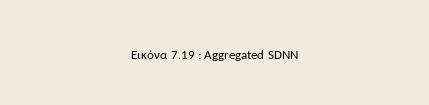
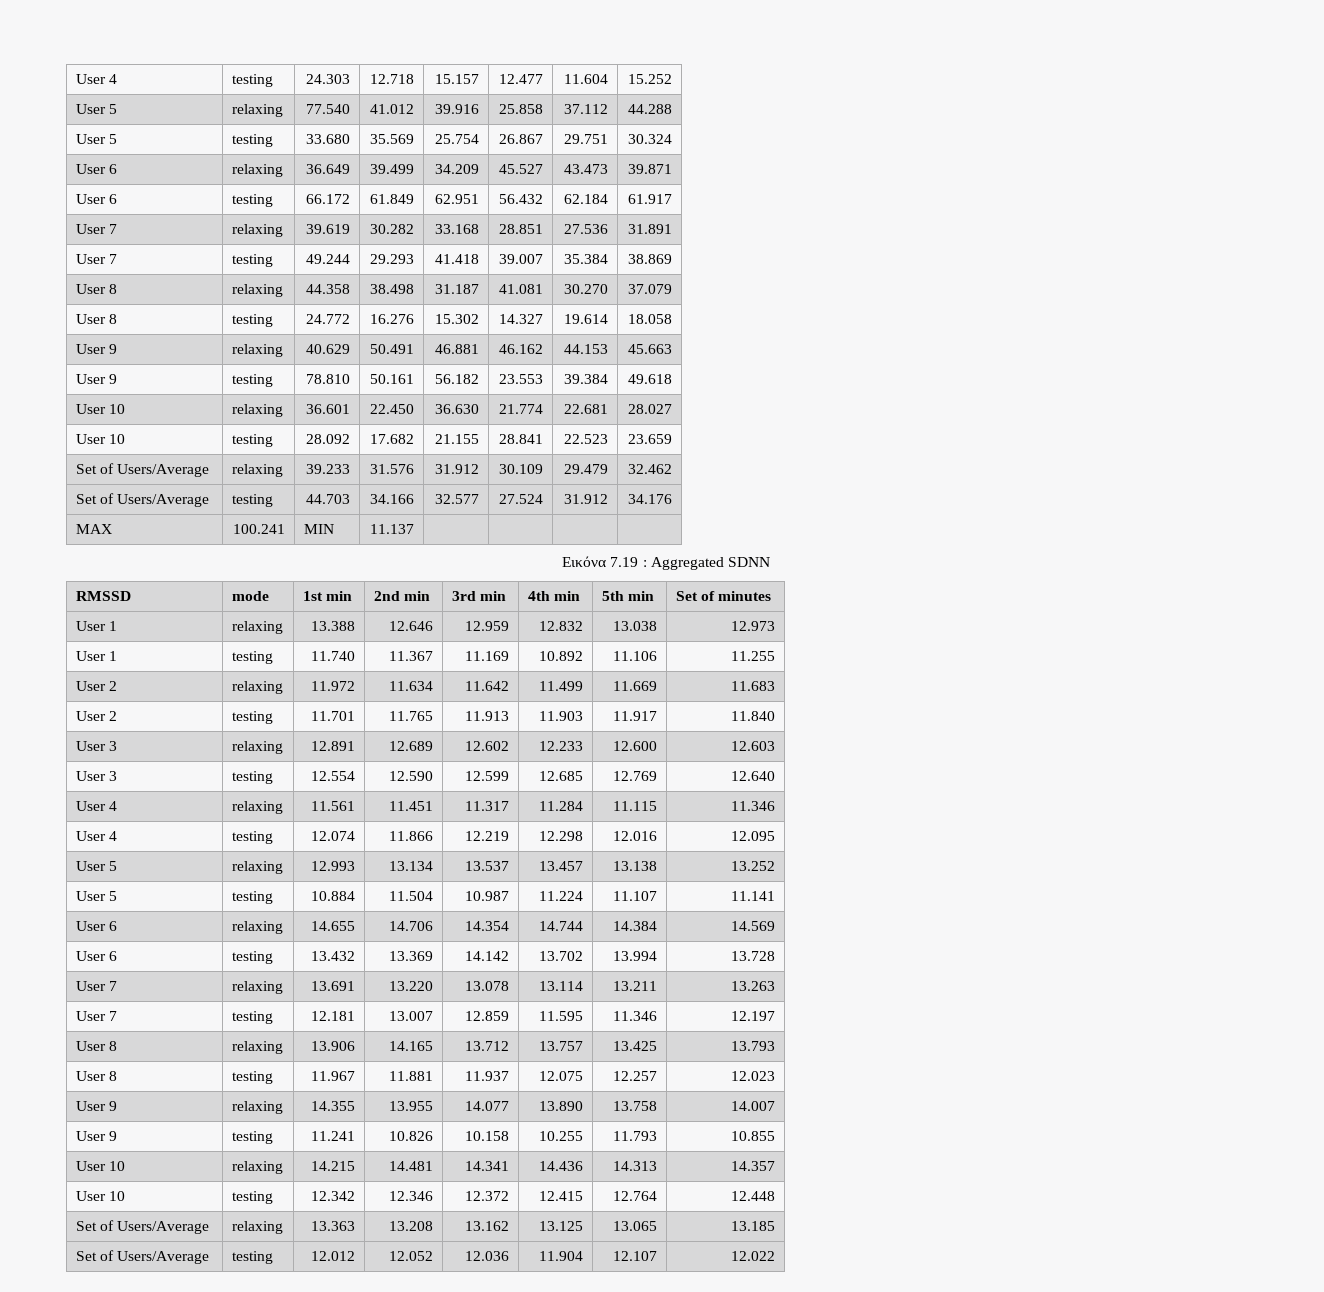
(131, 54) none -> [75,74,117,84] [231,74,273,87] [306,74,351,84] [370,74,415,84] [435,74,480,84] [499,74,544,84] [564,74,609,84] [628,74,673,84] [75,104,117,114] [231,104,283,117] [306,104,351,114] [370,104,415,114] [435,104,480,114] [499,104,544,114] [564,104,609,114] [628,104,673,114] [75,134,117,144] [231,134,273,147] [306,134,351,144] [370,134,415,144] [435,134,480,144] [499,134,544,144] [564,134,609,144] [628,134,673,144] [75,164,117,174] [231,164,283,177] [306,164,351,174] [370,164,415,174] [435,164,480,174] [499,164,544,174] [564,164,609,174] [628,164,673,174] [75,194,117,204] [231,194,273,207] [306,194,351,204] [370,194,415,204] [435,194,480,204] [499,194,544,204] [564,194,609,204] [628,194,673,204] [75,224,117,234] [231,224,283,237] [306,224,351,234] [370,224,415,234] [435,224,480,234] [499,224,544,234] [564,224,609,234] [628,224,673,234] [75,254,117,264] [231,254,273,267] [306,254,351,264] [370,254,415,264] [435,254,480,264] [499,254,544,264] [564,254,609,264] [628,254,673,264] [75,284,117,294] [231,284,283,297] [306,284,351,294] [370,284,415,294] [435,284,480,294] [499,284,544,294] [564,284,609,294] [628,284,673,294] [75,314,117,324] [231,314,273,327] [306,314,351,324] [370,314,415,324] [435,314,480,324] [499,314,544,324] [564,314,609,324] [628,314,673,324] [75,344,117,354] [231,344,283,357] [306,344,351,354] [370,344,415,354] [435,344,480,354] [499,344,544,354] [564,344,609,354] [628,344,673,354] [75,374,117,384] [231,374,273,387] [306,374,351,384] [370,374,415,384] [435,374,480,384] [499,374,544,384] [564,374,609,384] [628,374,673,384] [75,404,125,414] [231,404,283,417] [306,404,351,414] [370,404,415,414] [435,404,480,414] [499,404,544,414] [564,404,609,414] [628,404,673,414] [75,434,125,444] [231,434,273,447] [306,434,351,444] [370,434,415,444] [435,434,480,444] [499,434,544,444] [564,434,609,444] [628,434,673,444] [75,463,210,477] [231,464,283,477] [306,464,351,474] [370,464,415,474] [435,464,480,474] [499,464,544,474] [564,464,609,474] [628,464,673,474] [75,493,210,507] [231,494,273,507] [306,494,351,504] [370,494,415,504] [435,494,480,504] [499,494,544,504] [564,494,609,504] [628,494,673,504] [75,524,112,534] [233,524,286,534] [303,524,334,534] [370,524,415,534] User 4 | testing | 24.303 | 12.718 | 15.157 | 12.477 | 11.604 | 15.252 // User 5 | relaxing | 77.540 | 41.012 | 39.916 | 25.858 | 37.112 | 44.288 // User 5 | testing | 33.680 | 35.569 | 25.754 | 26.867 | 29.751 | 30.324 // User 6 | relaxing | 36.649 | 39.499 | 34.209 | 45.527 | 43.473 | 39.871 // User 6 | testing | 66.172 | 61.849 | 62.951 | 56.432 | 62.184 | 61.917 // User 7 | relaxing | 39.619 | 30.282 | 33.168 | 28.851 | 27.536 | 31.891 // User 7 | testing | 49.244 | 29.293 | 41.418 | 39.007 | 35.384 | 38.869 // User 8 | relaxing | 44.358 | 38.498 | 31.187 | 41.081 | 30.270 | 37.079 // User 8 | testing | 24.772 | 16.276 | 15.302 | 14.327 | 19.614 | 18.058 // User 9 | relaxing | 40.629 | 50.491 | 46.881 | 46.162 | 44.153 | 45.663 // User 9 | testing | 78.810 | 50.161 | 56.182 | 23.553 | 39.384 | 49.618 // User 10 | relaxing | 36.601 | 22.450 | 36.630 | 21.774 | 22.681 | 28.027 // User 10 | testing | 28.092 | 17.682 | 21.155 | 28.841 | 22.523 | 23.659 // Set of Users/Average | relaxing | 39.233 | 31.576 | 31.912 | 30.109 | 29.479 | 32.462 // Set of Users/Average | testing | 44.703 | 34.166 | 32.577 | 27.524 | 31.912 | 34.176 // MAX | 100.241 | MIN | 11.137 | | | | //
(298, 55) none -> [75,591,131,601] [231,591,269,601] [302,591,352,601] [373,591,430,601] [451,591,506,601] [527,591,580,601] [601,591,654,601] [675,591,772,601] [75,621,117,631] [231,621,283,634] [311,621,356,631] [389,621,434,631] [465,621,510,631] [539,621,584,631] [613,621,658,631] [731,621,776,631] [75,651,117,661] [231,651,273,664] [311,651,356,661] [389,651,434,661] [465,651,510,661] [539,651,584,661] [613,651,658,661] [731,651,776,661] [75,681,117,691] [231,681,283,694] [311,681,356,691] [389,681,434,691] [465,681,510,691] [539,681,584,691] [613,681,658,691] [731,681,776,691] [75,711,117,721] [231,711,273,724] [311,711,356,721] [389,711,434,721] [465,711,510,721] [539,711,584,721] [613,711,658,721] [731,711,776,721] [75,741,117,751] [231,741,283,754] [311,741,356,751] [389,741,434,751] [465,741,510,751] [539,741,584,751] [613,741,658,751] [731,741,776,751] [75,771,117,781] [231,771,273,784] [311,771,356,781] [389,771,434,781] [465,771,510,781] [539,771,584,781] [613,771,658,781] [731,771,776,781] [75,801,117,811] [231,801,283,814] [311,801,356,811] [389,801,434,811] [465,801,510,811] [539,801,584,811] [613,801,658,811] [731,801,776,811] [75,831,117,841] [231,831,273,844] [311,831,356,841] [389,831,434,841] [465,831,510,841] [539,831,584,841] [613,831,658,841] [731,831,776,841] [75,861,117,871] [231,861,283,874] [311,861,356,871] [389,861,434,871] [465,861,510,871] [539,861,584,871] [613,861,658,871] [731,861,776,871] [75,891,117,901] [231,891,273,904] [311,891,356,901] [389,891,434,901] [465,891,510,901] [539,891,584,901] [613,891,658,901] [731,891,776,901] [75,921,117,931] [231,921,283,934] [311,921,356,931] [389,921,434,931] [465,921,510,931] [539,921,584,931] [613,921,658,931] [731,921,776,931] [75,951,117,961] [231,951,273,964] [311,951,356,961] [389,951,434,961] [465,951,510,961] [539,951,584,961] [613,951,658,961] [731,951,776,961] [75,981,117,991] [231,981,283,994] [311,981,356,991] [389,981,434,991] [465,981,510,991] [539,981,584,991] [613,981,658,991] [731,981,776,991] [75,1011,117,1021] [231,1011,273,1024] [311,1011,356,1021] [389,1011,434,1021] [465,1011,510,1021] [539,1011,584,1021] [613,1011,658,1021] [731,1011,776,1021] [75,1041,117,1051] [231,1041,283,1054] [311,1041,356,1051] [389,1041,434,1051] [465,1041,510,1051] [539,1041,584,1051] [613,1041,658,1051] [731,1041,776,1051] [75,1071,117,1081] [231,1071,273,1084] [311,1071,356,1081] [389,1071,434,1081] [465,1071,510,1081] [539,1071,584,1081] [613,1071,658,1081] [731,1071,776,1081] [75,1101,117,1111] [231,1101,283,1114] [311,1101,356,1111] [389,1101,434,1111] [465,1101,510,1111] [539,1101,584,1111] [613,1101,658,1111] [731,1101,776,1111] [75,1131,117,1141] [231,1131,273,1144] [311,1131,356,1141] [389,1131,434,1141] [465,1131,510,1141] [539,1131,584,1141] [613,1131,658,1141] [731,1131,776,1141] [75,1161,125,1171] [231,1161,283,1174] [311,1161,356,1171] [389,1161,434,1171] [465,1161,510,1171] [539,1161,584,1171] [613,1161,658,1171] [731,1161,776,1171] [75,1191,125,1201] [231,1191,273,1204] [311,1191,356,1201] [389,1191,434,1201] [465,1191,510,1201] [539,1191,584,1201] [613,1191,658,1201] [731,1191,776,1201] [75,1220,210,1234] [231,1221,283,1234] [311,1221,356,1231] [389,1221,434,1231] [465,1221,510,1231] [539,1221,584,1231] [613,1221,658,1231] [731,1221,776,1231] [75,1250,210,1264] [231,1251,273,1264] [311,1251,356,1261] [389,1251,434,1261] [465,1251,510,1261] [539,1251,584,1261] [613,1251,658,1261] [731,1251,776,1261] // RMSSD | mode | 1st min | 2nd min | 3rd min | 4th min | 5th min | Set of minutes // User 1 | relaxing | 13.388 | 12.646 | 12.959 | 12.832 | 13.038 | 12.973 // User 1 | testing | 11.740 | 11.367 | 11.169 | 10.892 | 11.106 | 11.255 // User 2 | relaxing | 11.972 | 11.634 | 11.642 | 11.499 | 11.669 | 11.683 // User 2 | testing | 11.701 | 11.765 | 11.913 | 11.903 | 11.917 | 11.840 // User 3 | relaxing | 12.891 | 12.689 | 12.602 | 12.233 | 12.600 | 12.603 // User 3 | testing | 12.554 | 12.590 | 12.599 | 12.685 | 12.769 | 12.640 // User 4 | relaxing | 11.561 | 11.451 | 11.317 | 11.284 | 11.115 | 11.346 // User 4 | testing | 12.074 | 11.866 | 12.219 | 12.298 | 12.016 | 12.095 // User 5 | relaxing | 12.993 | 13.134 | 13.537 | 13.457 | 13.138 | 13.252 // User 5 | testing | 10.884 | 11.504 | 10.987 | 11.224 | 11.107 | 11.141 // User 6 | relaxing | 14.655 | 14.706 | 14.354 | 14.744 | 14.384 | 14.569 // User 6 | testing | 13.432 | 13.369 | 14.142 | 13.702 | 13.994 | 13.728 // User 7 | relaxing | 13.691 | 13.220 | 13.078 | 13.114 | 13.211 | 13.263 // User 7 | testing | 12.181 | 13.007 | 12.859 | 11.595 | 11.346 | 12.197 // User 8 | relaxing | 13.906 | 14.165 | 13.712 | 13.757 | 13.425 | 13.793 // User 8 | testing | 11.967 | 11.881 | 11.937 | 12.075 | 12.257 | 12.023 // User 9 | relaxing | 14.355 | 13.955 | 14.077 | 13.890 | 13.758 | 14.007 // User 9 | testing | 11.241 | 10.826 | 10.158 | 10.255 | 11.793 | 10.855 // User 10 | relaxing | 14.215 | 14.481 | 14.341 | 14.436 | 14.313 | 14.357 // User 10 | testing | 12.342 | 12.346 | 12.372 | 12.415 | 12.764 | 12.448 // Set of Users/Average | relaxing | 13.363 | 13.208 | 13.162 | 13.125 | 13.065 | 13.185 // Set of Users/Average | testing | 12.012 | 12.052 | 12.036 | 11.904 | 12.107 | 12.022

